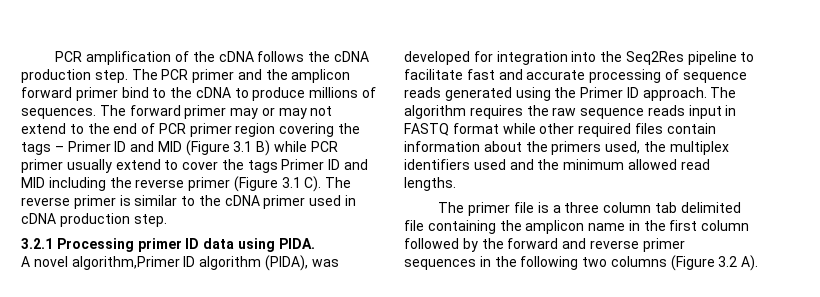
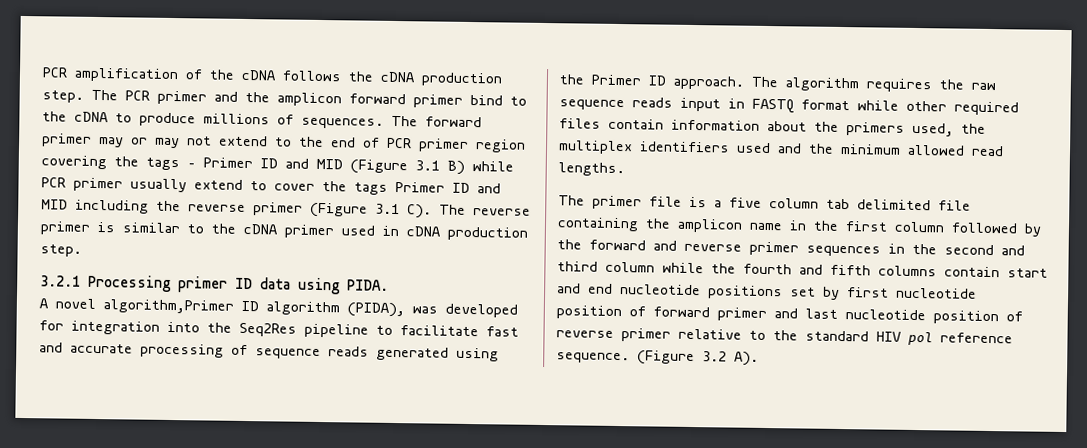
[564,202,600,213] three -> [729,197,762,208] five
[520,256,667,270] following two columns -> [944,244,1025,256] [557,261,1048,278] [557,283,977,300] [556,305,1023,325] [556,328,1013,346] [556,352,630,364] second and third column while the fourth and fifth columns contain start and end nucleotide positions set by first nucleotide position of forward primer and last nucleotide position of reverse primer relative to the standard HIV pol reference sequence.

